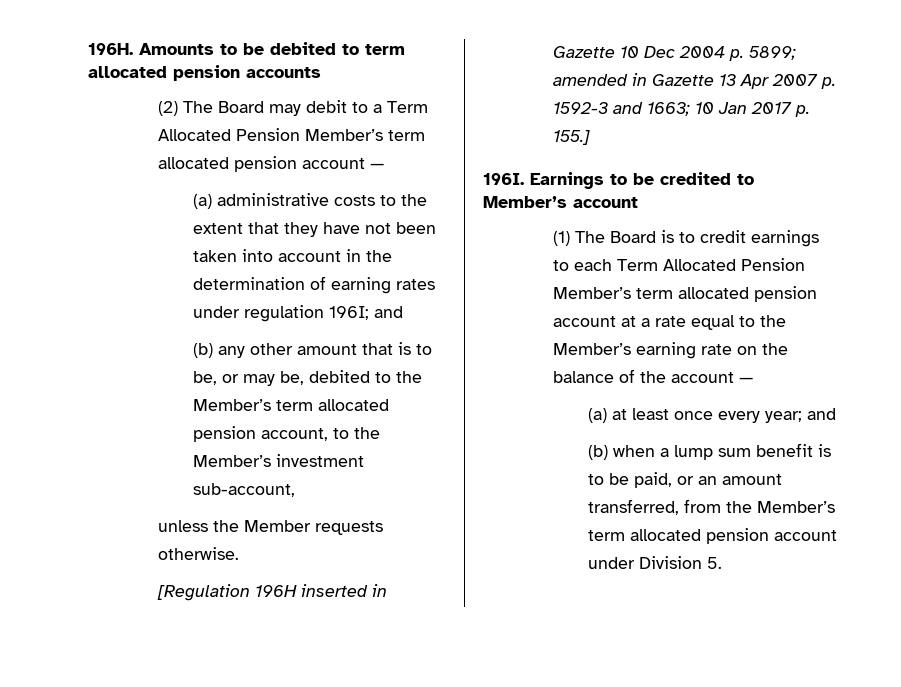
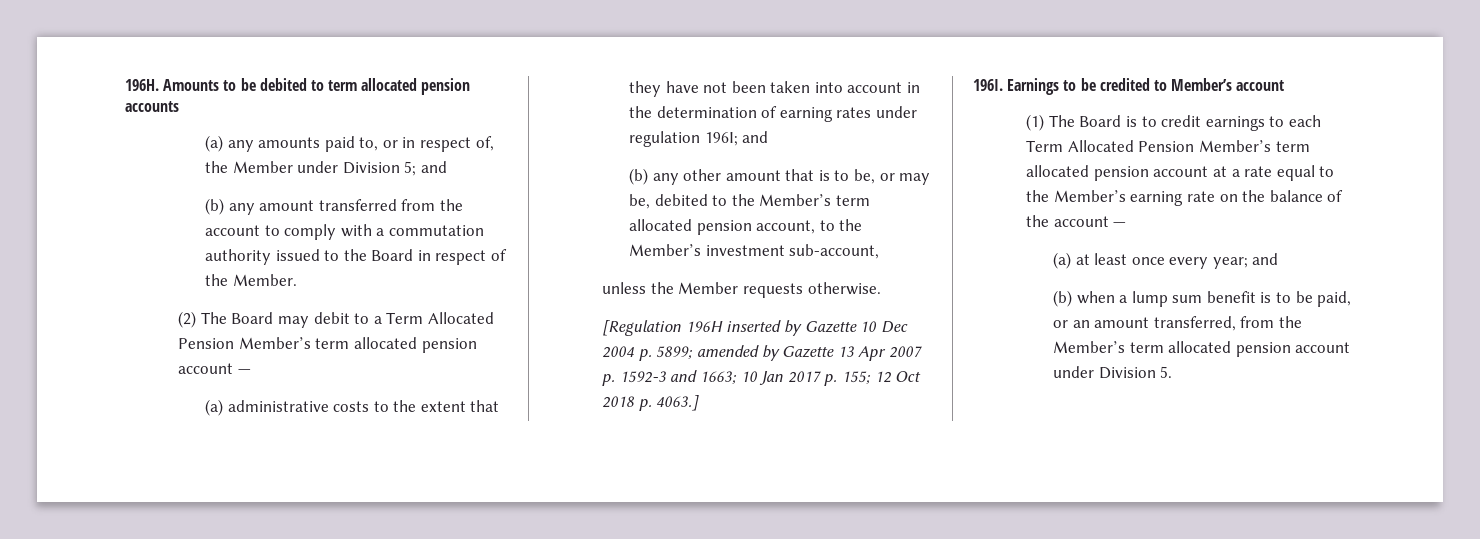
(321, 72) none -> [204,135,494,152] [204,161,447,176] [204,198,463,215] [204,224,484,240] [204,249,508,265] [204,274,297,286] // (a) any amounts paid to, or in respect of, the Member under Division 5; and // (b) any amount transferred from the account to comply with a commutation authority issued to the Board in respect of the Member.
[371,584,387,597] in -> [784,320,803,336] by
[631,73,647,86] in -> [761,345,780,361] by
[552,130,590,145] 155.] -> [842,371,922,384] [602,395,700,411] 155; 12 Oct 2018 p. 4063.]

